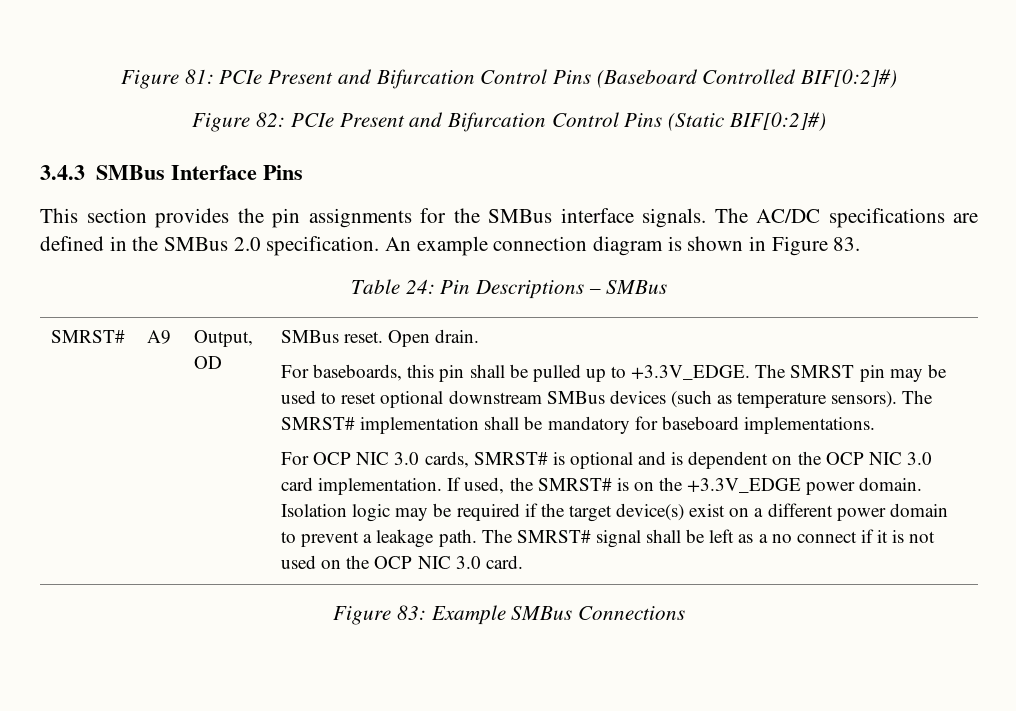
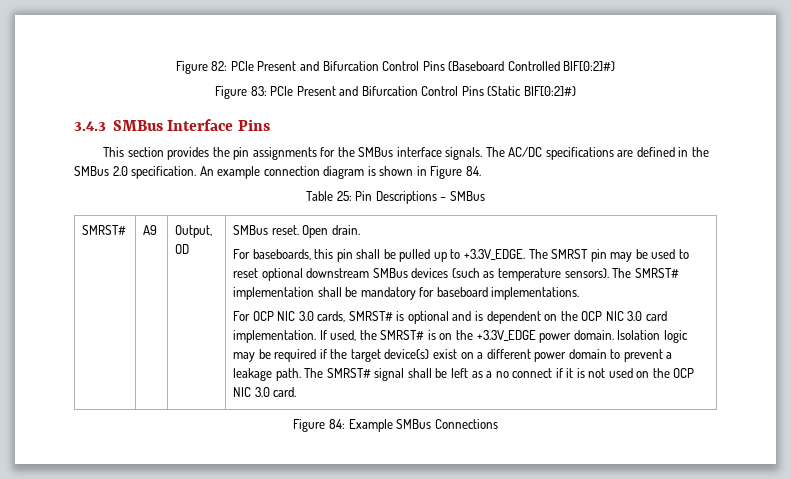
[121,69,214,89] Figure 81: -> [175,61,228,74] Figure 82:
[256,112,286,127] 82: -> [250,86,267,96] 83:
[833,237,861,251] 83. -> [465,166,481,176] 84.
[405,279,435,294] 24: -> [336,191,352,201] 25:
[396,605,426,620] 83: -> [328,419,345,429] 84:

